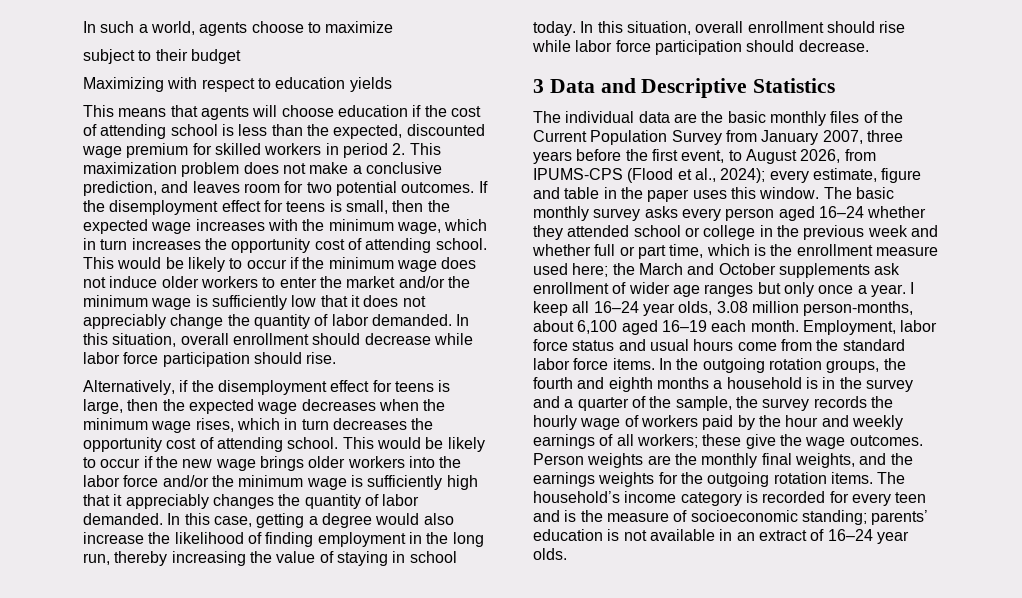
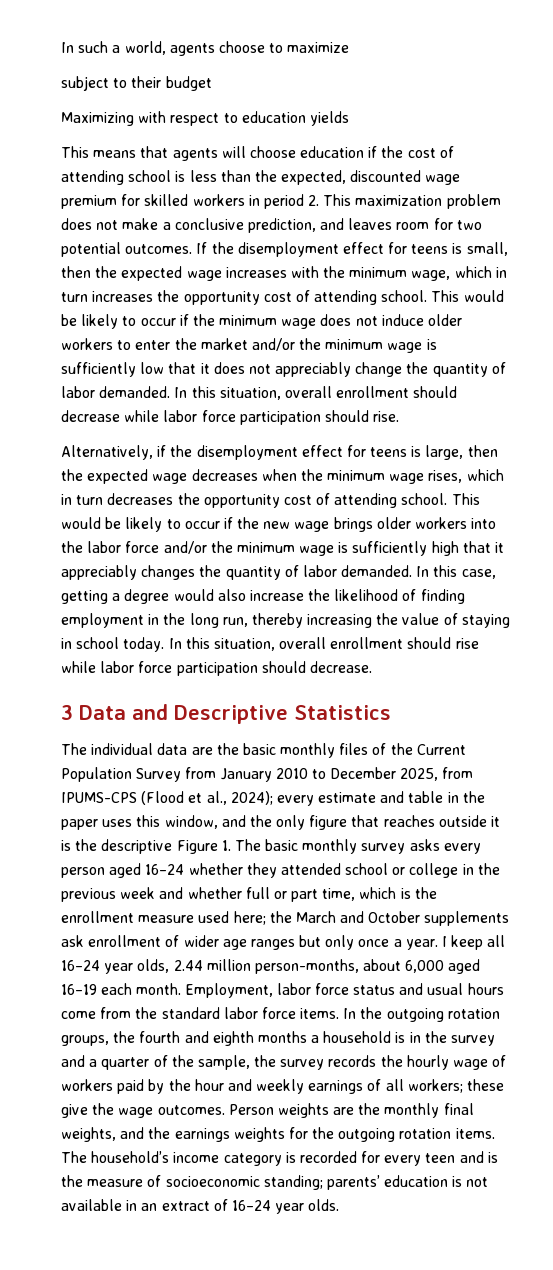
[822,130,903,144] [533,149,841,164] 2007, three years before the first event, to August 2026, -> [275,767,439,781] 2010 to December 2025,
[812,168,922,183] estimate, figure -> [318,792,377,803] estimate
[759,187,820,199] window. -> [164,815,501,830] [61,839,231,854] window, and the only figure that reaches outside it is the descriptive Figure 1.
[716,301,748,313] 3.08 -> [173,960,203,971] 2.44
[577,320,618,334] 6,100 -> [405,960,445,973] 6,000

